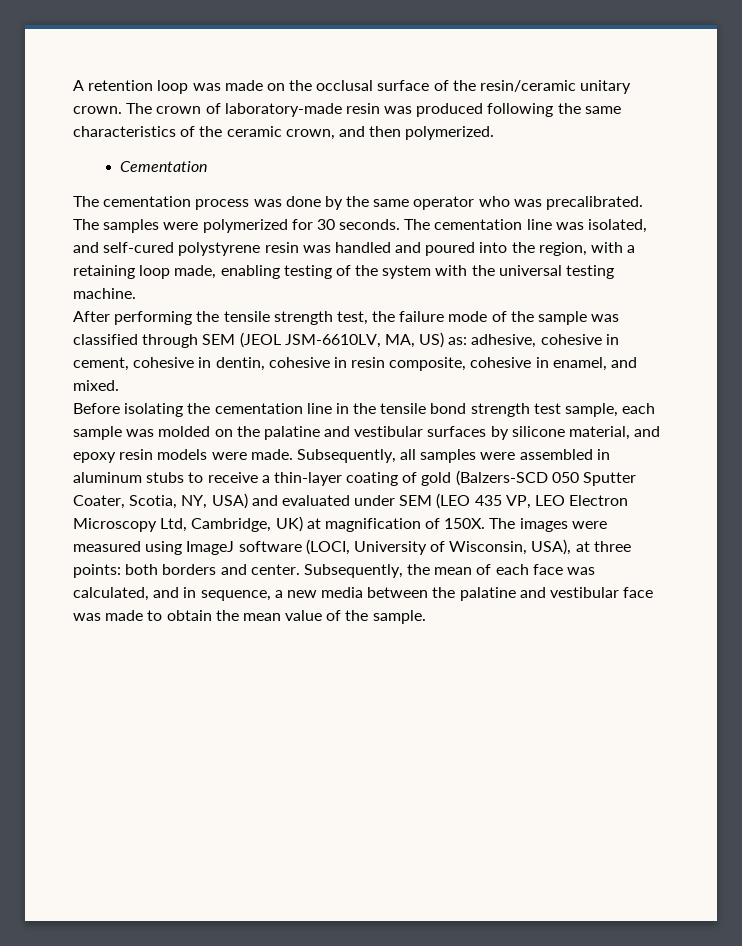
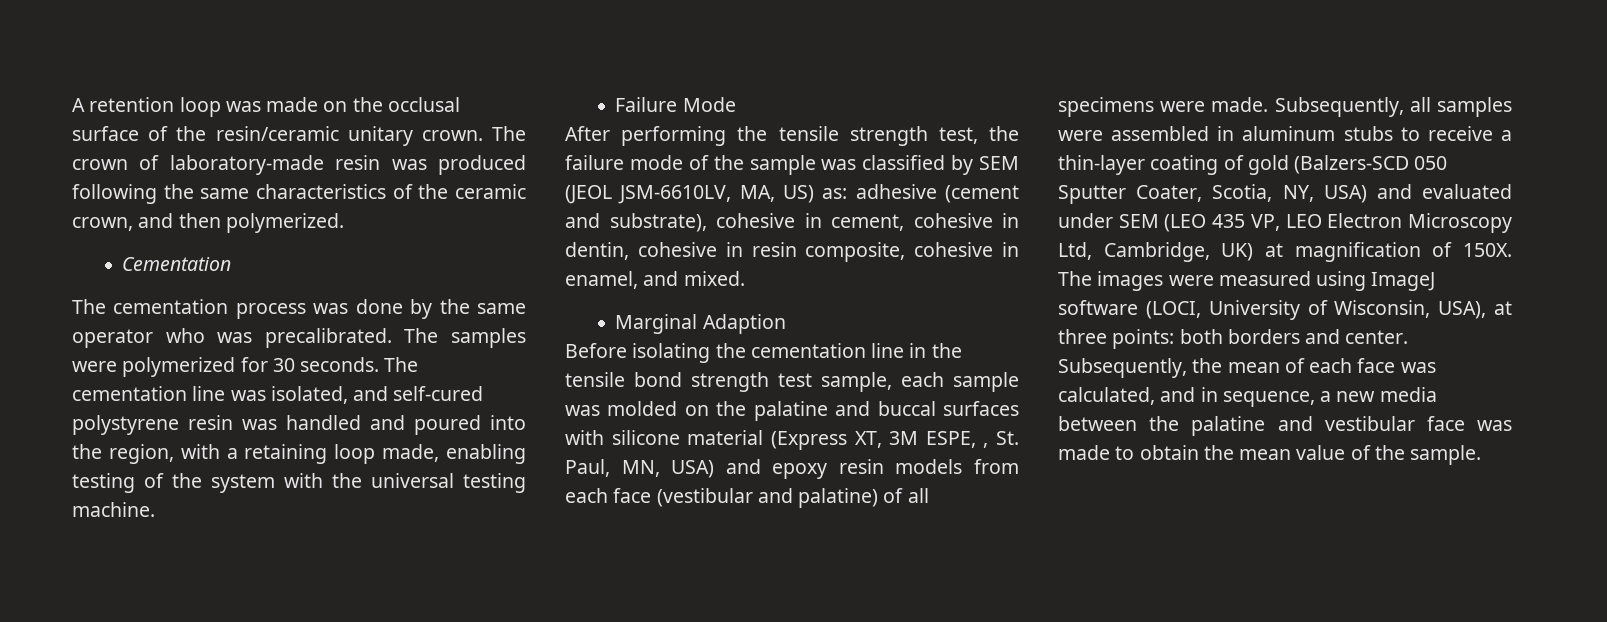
(136, 293) none -> [615,97,736,112] // Failure Mode
[142,334,199,348] through -> [951,155,974,175] by
[471,334,537,348] adhesive, -> [855,184,1019,203] [565,213,707,232] adhesive (cement and substrate),
(119, 385) none -> [615,314,786,334] // Marginal Adaption
[354,426,661,440] [73,449,208,463] vestibular surfaces by silicone material, and epoxy resin models -> [877,401,1019,416] [565,430,1019,450] [565,459,1019,479] [565,488,929,508] [1058,97,1154,117] buccal surfaces with silicone material (Express XT, 3M ESPE, , St. Paul, MN, USA) and epoxy resin models from each face (vestibular and palatine) of all specimens

